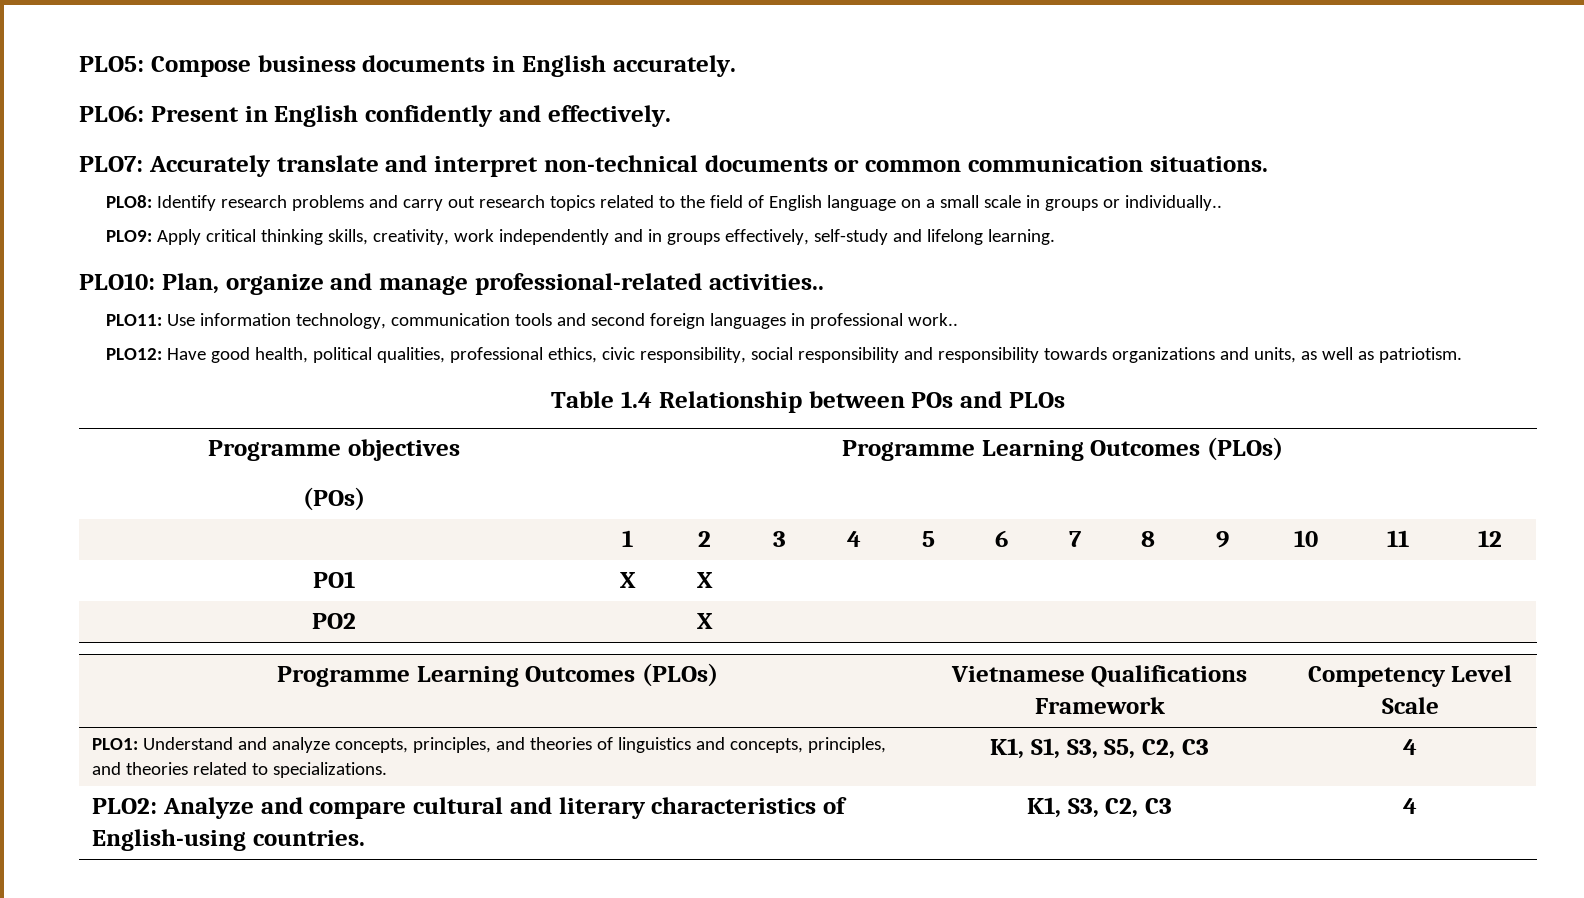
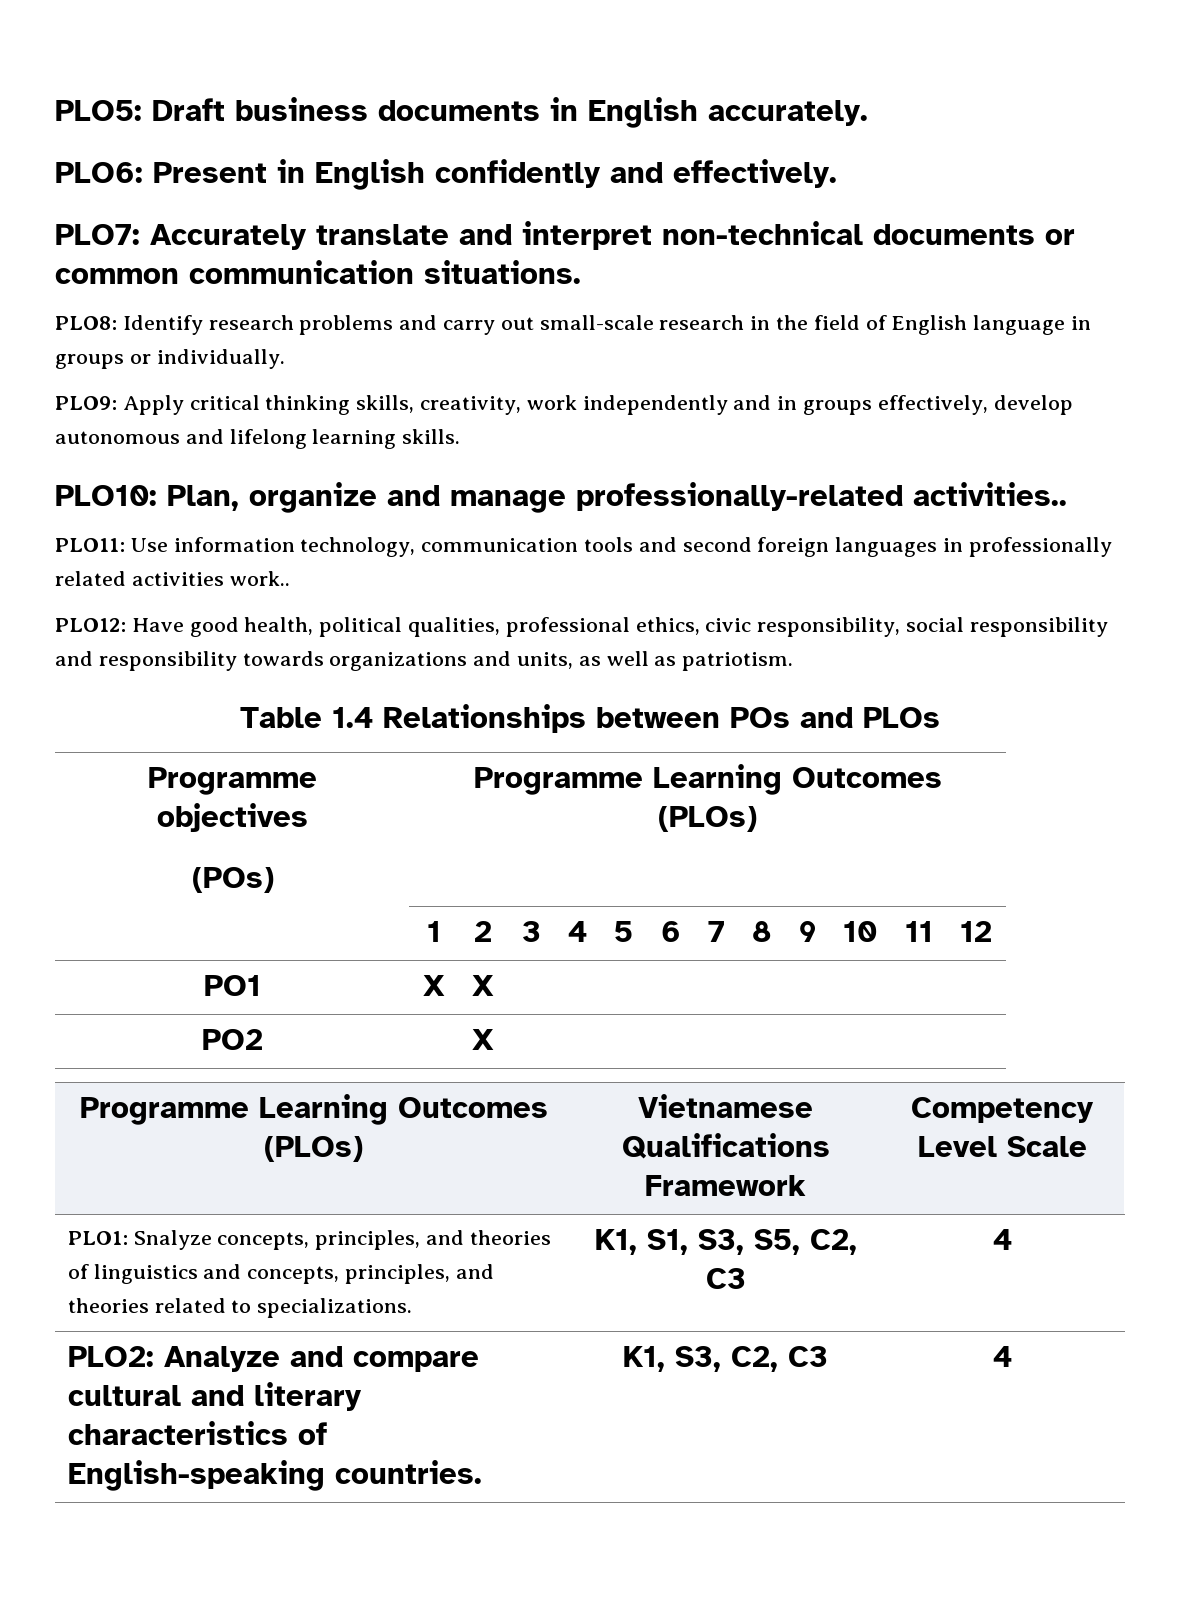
[150,56,251,77] Compose -> [152,98,225,121] Draft
[479,195,676,211] research topics related to -> [539,315,771,330] small-scale research in
[901,195,1022,208] on a small scale -> (1066, 325) none
[1125,195,1223,211] individually.. -> [156,349,285,369] individually.
[814,229,1056,245] self-study and lifelong learning. -> [993,395,1073,415] [55,429,461,449] develop autonomous and lifelong learning skills.
[474,273,702,295] professional-related -> [576,482,903,511] professionally-related
[810,313,904,329] professional -> [968,537,1112,557] [55,571,224,586] professionally related activities
[658,391,802,413] Relationship -> [383,704,586,733] Relationships
[143,737,331,753] Understand and analyze -> [133,1230,212,1250] Snalyze
[92,829,247,851] English-using -> [67,1460,325,1491] English-speaking

